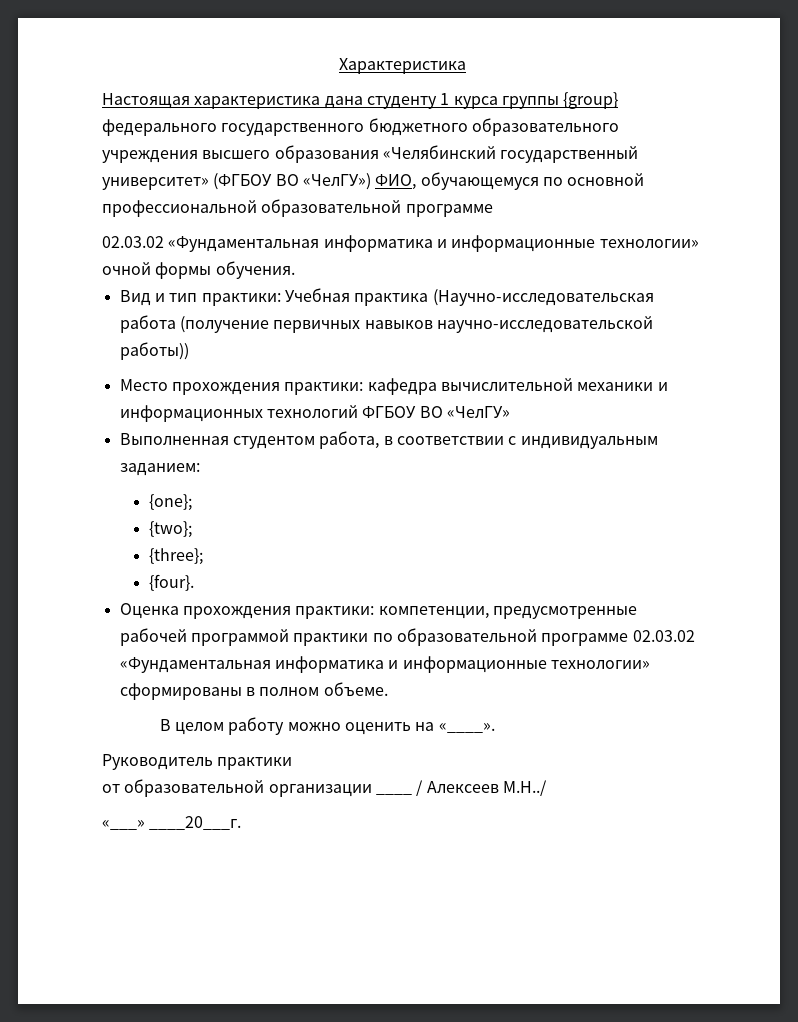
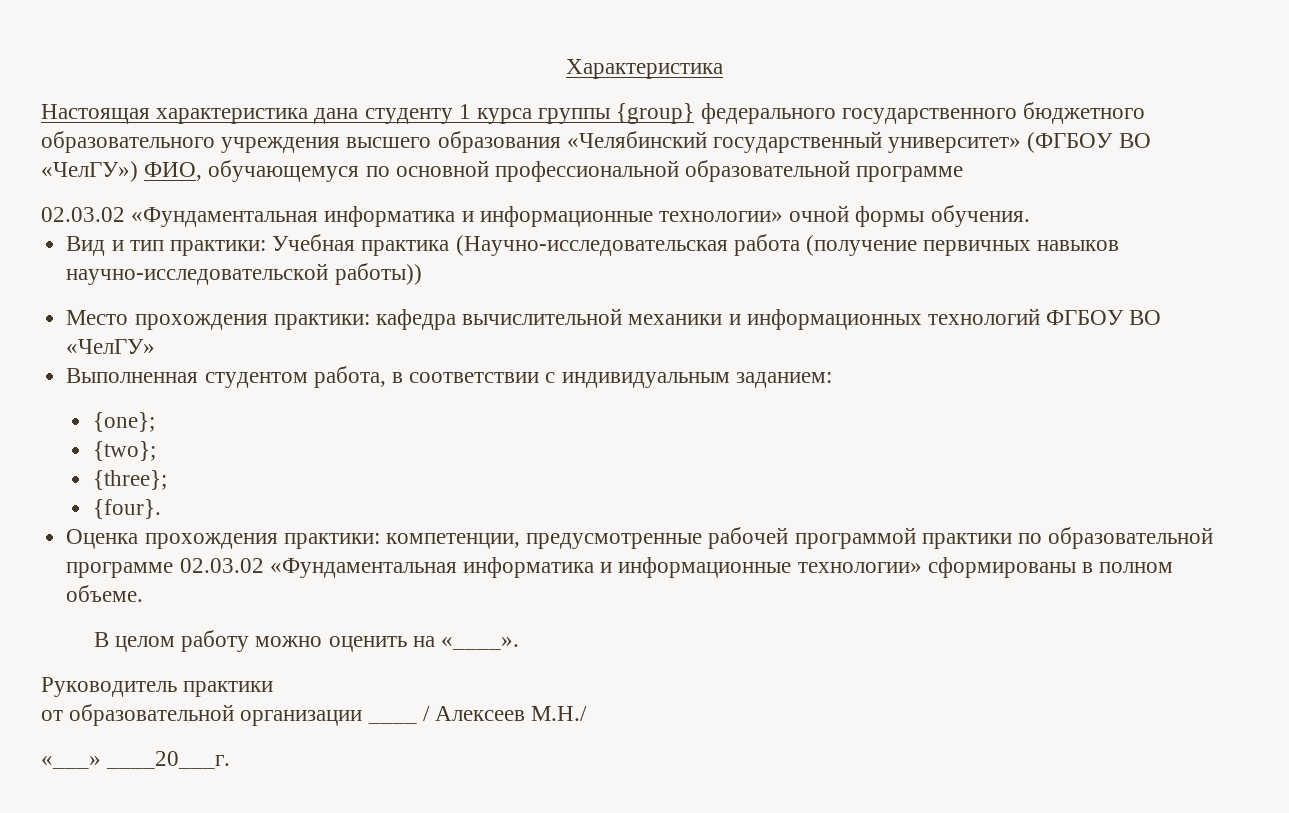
[502,780,547,796] М.Н../ -> [531,706,588,721] М.Н./

